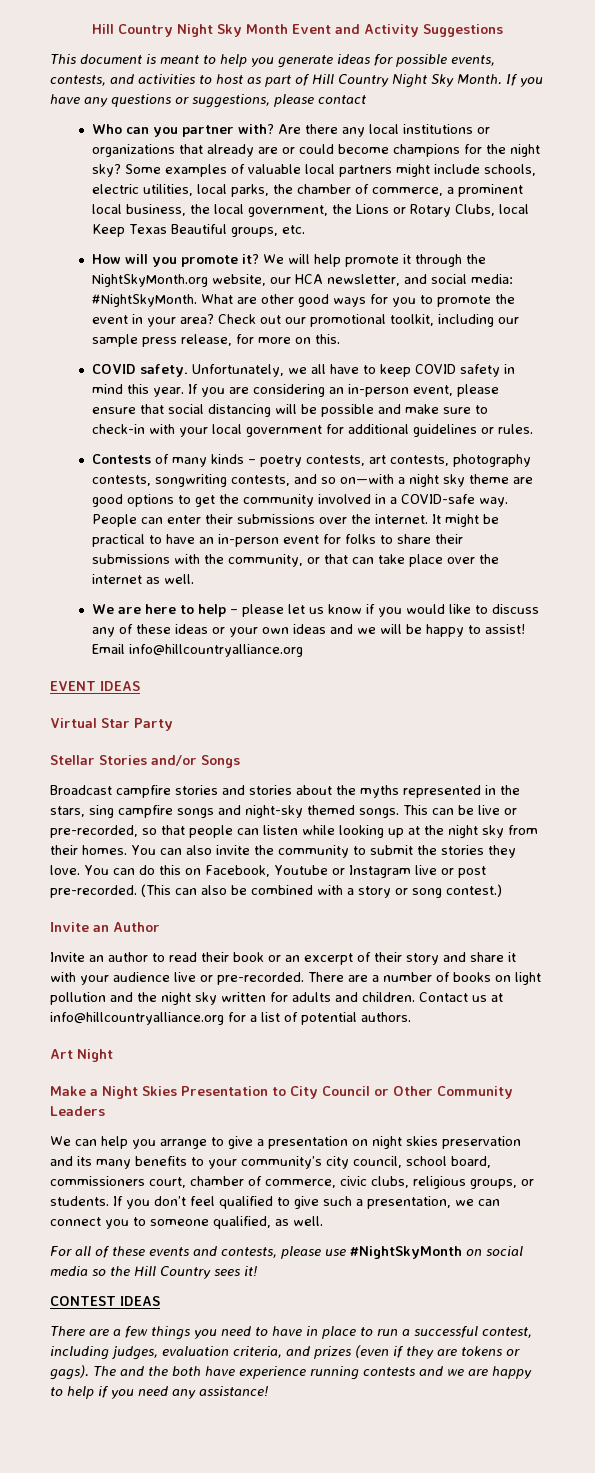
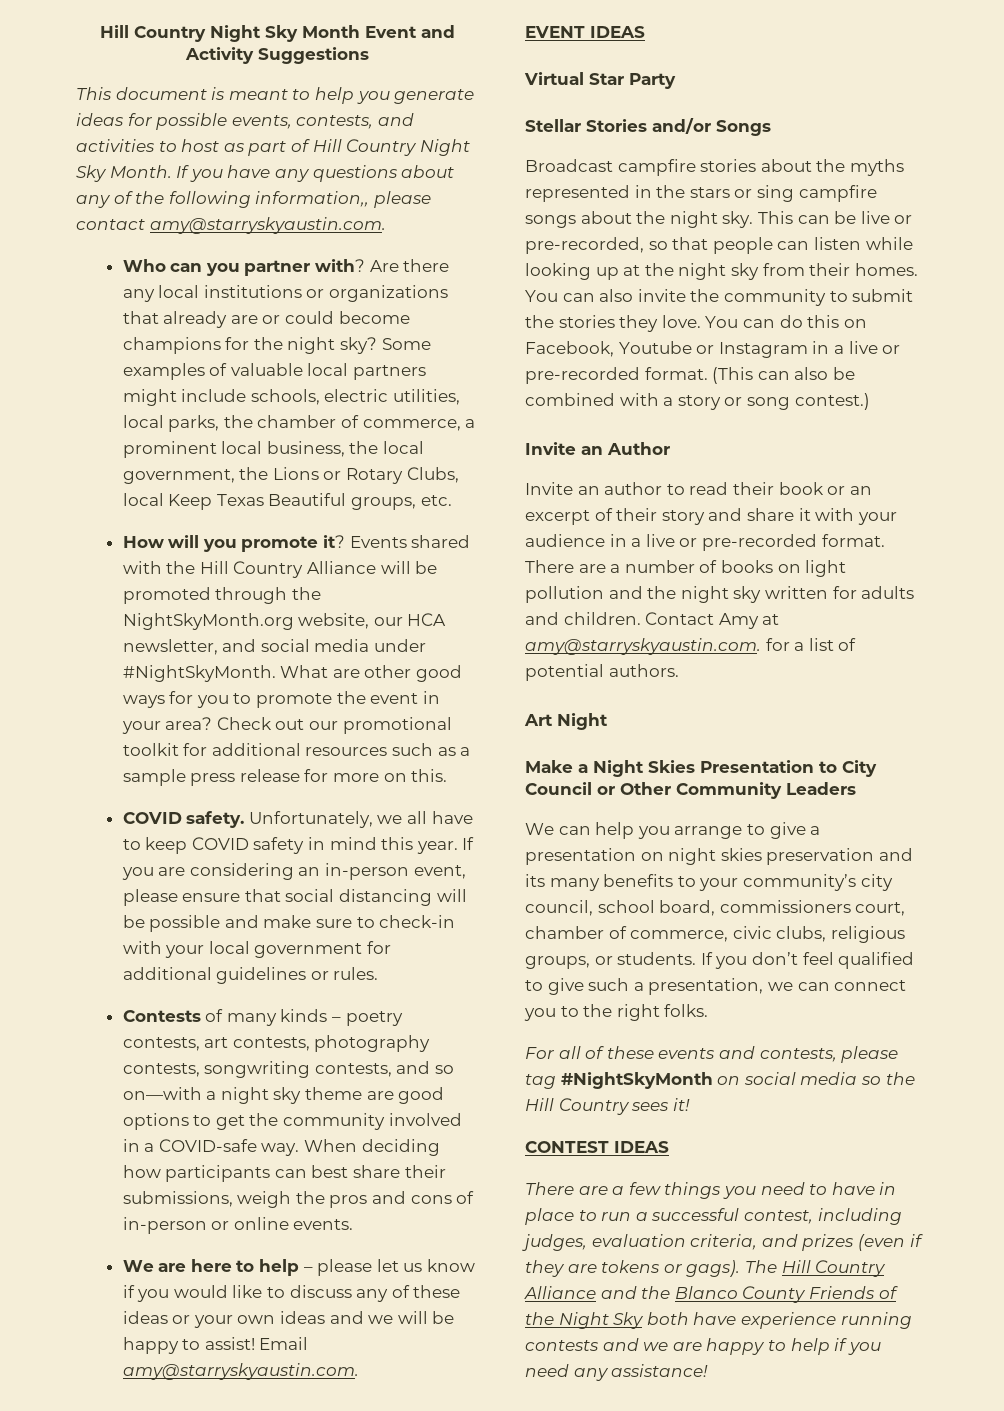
[175,94,270,108] or suggestions, -> [401,165,455,178] [76,191,370,208] about any of the following information,,
(366, 99) none -> [149,217,386,234] amy@starryskyaustin.com.
[263,254,412,267] We will help promote it -> [349,535,471,548] [122,561,438,578] [122,587,211,604] Events shared with the Hill Country Alliance will be promoted
[471,274,514,284] media: -> [314,639,427,652] media under
[390,314,520,327] toolkit, including our -> [122,743,471,756] toolkit for additional resources such as a
[181,334,233,346] release, -> [239,769,300,782] release
[92,514,500,527] [92,534,464,547] [92,554,500,567] [92,574,195,584] People can enter their submissions over the internet. It might be practical to have an in-person event for folks to share their submissions with the community, or that can take place over the internet as well. -> [304,1139,440,1156] [122,1165,446,1182] [122,1191,475,1208] [122,1217,354,1234] When deciding how participants can best share their submissions, weigh the pros and cons of in-person or online events.
[129,644,304,657] info@hillcountryalliance.org -> [122,1363,359,1380] amy@starryskyaustin.com.
[222,785,292,795] and stories -> (757, 165) none
[50,806,85,817] stars, -> [689,187,753,198] stars or
[218,805,399,818] and night-sky themed songs. -> [580,211,754,228] about the night sky.
[414,865,486,878] [50,885,137,898] live or post pre-recorded. -> [812,341,901,354] [525,367,708,384] in a live or pre-recorded format.
[174,972,304,985] live or pre-recorded. -> [609,534,885,551] in a live or pre-recorded format.
[472,993,503,1002] [50,1012,224,1025] us at info@hillcountryalliance.org -> [718,613,780,629] [525,638,761,655] Amy at amy@starryskyaustin.com.
[150,1216,323,1229] someone qualified, as well. -> [583,1004,709,1021] the right folks.
[325,1249,346,1256] use -> [525,1074,556,1089] tag
[120,1366,168,1376] and the -> [781,1260,887,1277] [524,1286,898,1303] [525,1312,645,1329] Hill Country Alliance and the Blanco County Friends of the Night Sky

